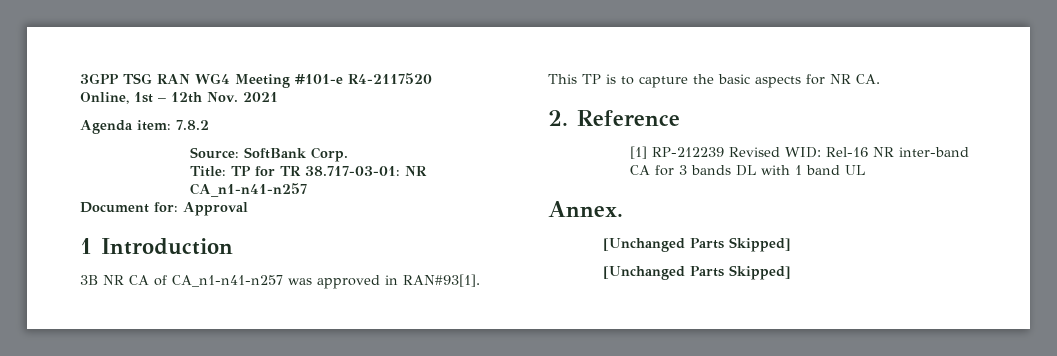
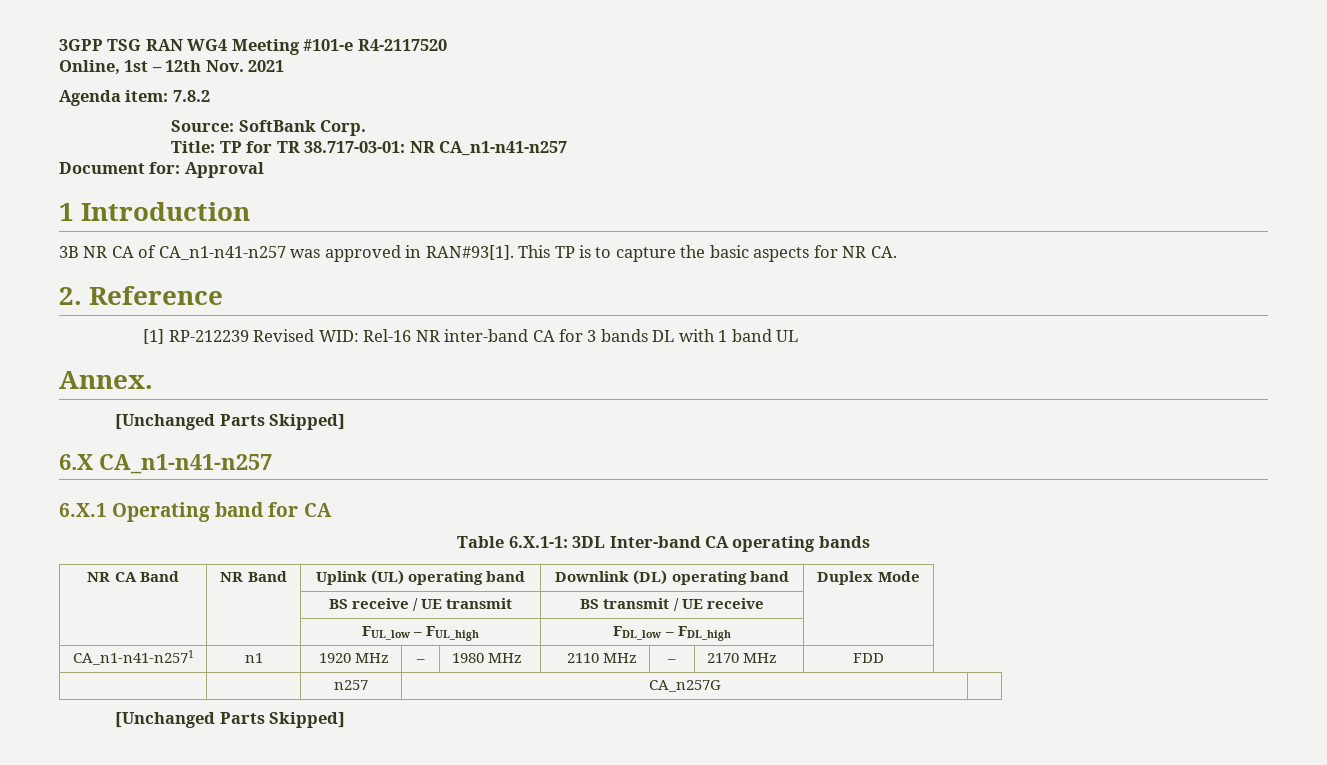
(791, 244) none -> [59,454,272,474] [59,502,332,522] [457,536,870,552] [87,571,179,582] [220,571,287,582] [315,570,526,585] [555,570,789,585] [817,571,920,585] [328,598,513,611] [580,598,764,611] [361,626,480,641] [613,626,731,641] [72,650,194,665] [244,653,263,663] [319,653,390,663] [415,659,425,663] [451,653,522,663] [567,653,638,663] [667,659,676,663] [706,653,777,663] [853,653,884,663] [334,680,368,690] [648,680,721,692] // 6.X CA_n1-n41-n257 // 6.X.1 Operating band for CA // Table 6.X.1-1: 3DL Inter-band CA operating bands // NR CA Band | NR Band | Uplink (UL) operating band | Downlink (DL) operating band | Duplex Mode // | | BS receive / UE transmit | BS transmit / UE receive | // | | FUL_low – FUL_high | FDL_low – FDL_high | // CA_n1-n41-n2571 | n1 | 1920 MHz | – | 1980 MHz | 2110 MHz | – | 2170 MHz | FDD // | | n257 | CA_n257G |

